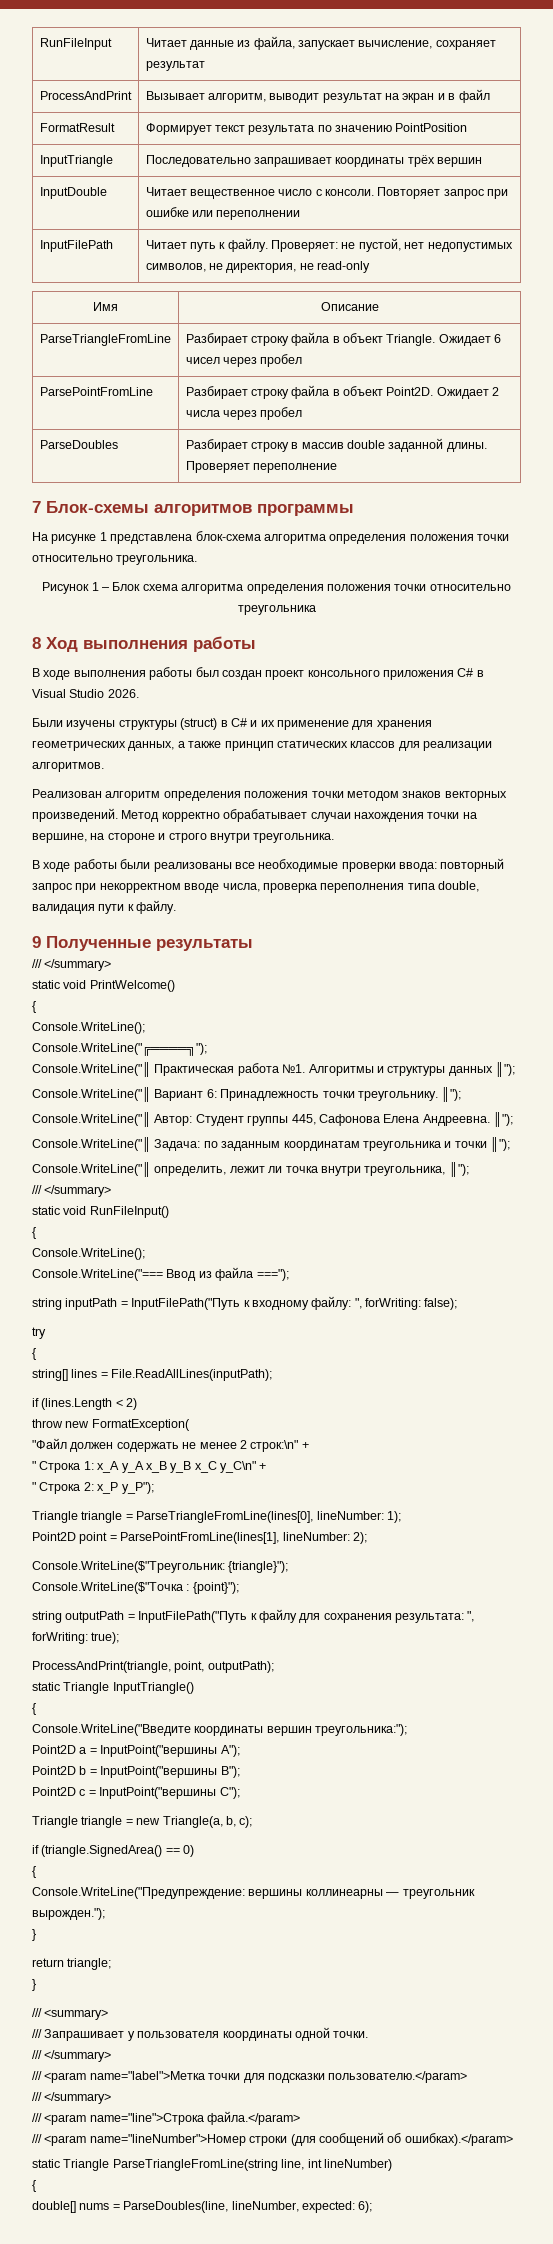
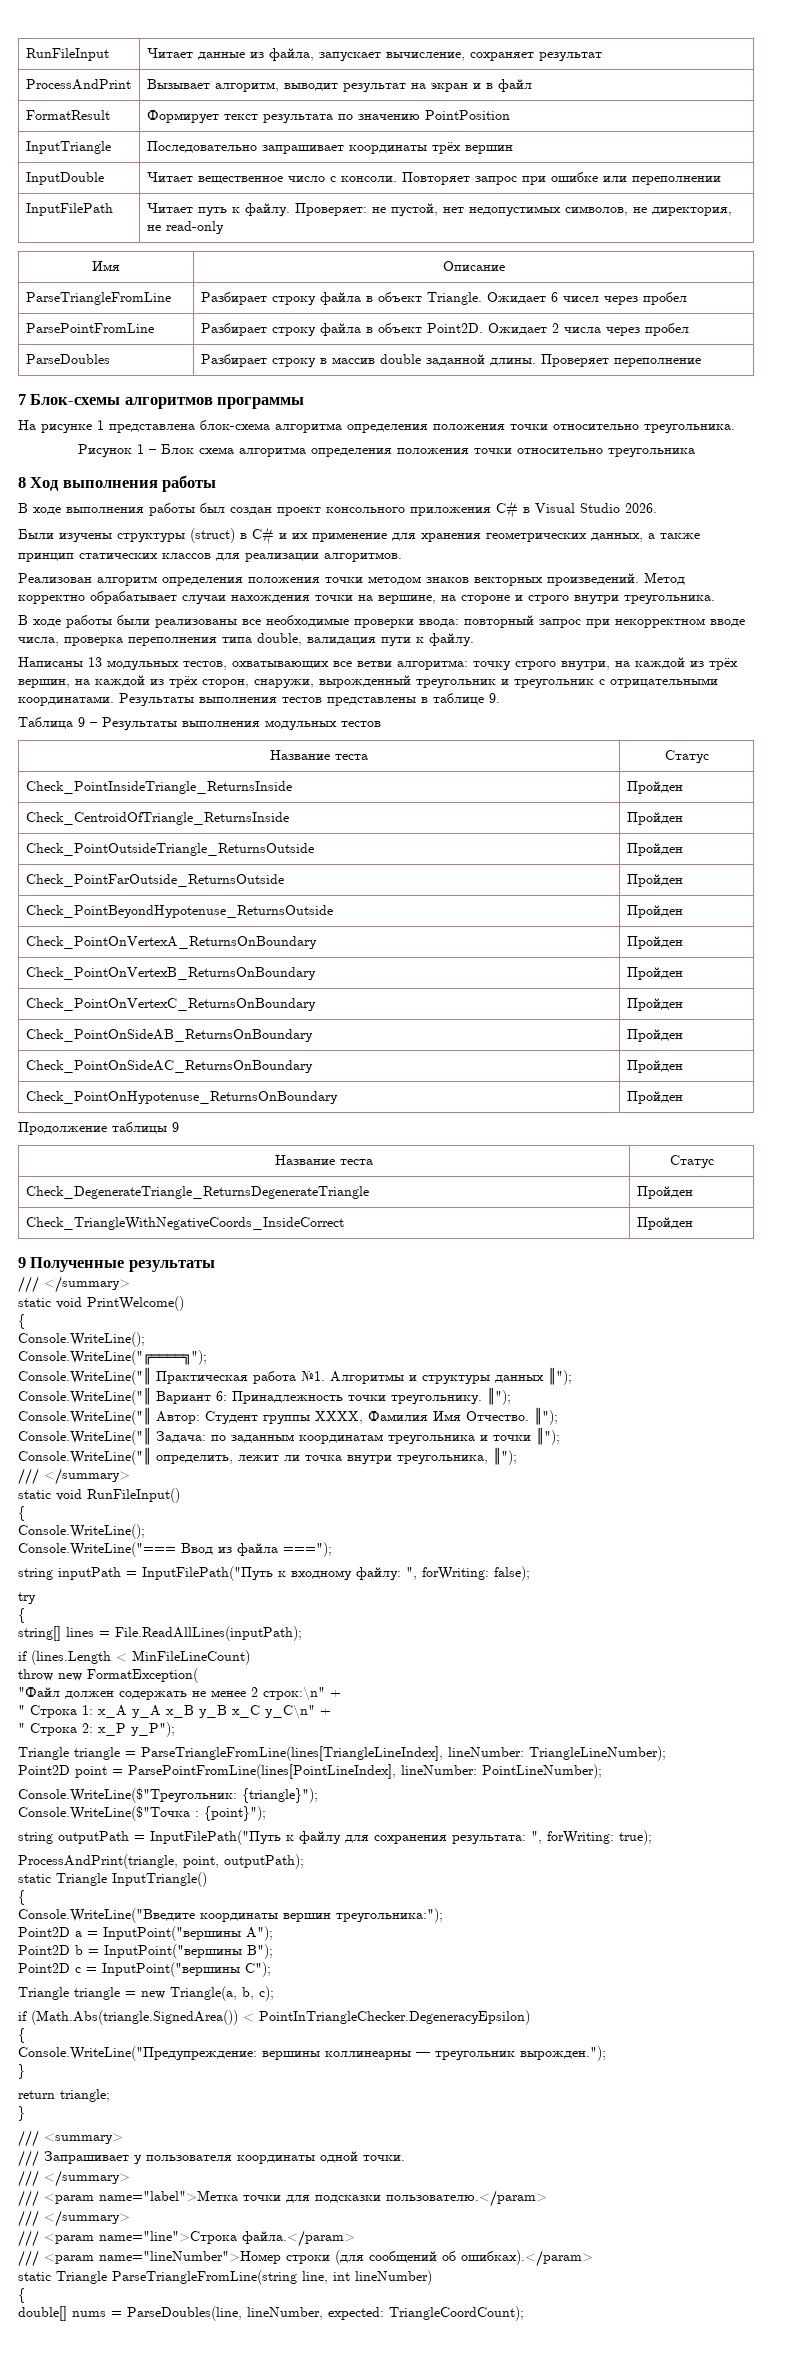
(177, 907) none -> [18,657,738,671] [18,675,718,689] [18,693,500,707] [18,717,381,731] [270,750,368,760] [664,750,709,764] [25,781,292,794] [626,781,683,794] [25,812,289,825] [626,812,683,825] [25,843,314,856] [626,843,683,856] [25,874,284,887] [626,874,683,887] [25,905,333,918] [626,905,683,918] [25,936,317,949] [626,936,683,949] [25,967,316,980] [626,967,683,980] [25,998,316,1011] [626,998,683,1011] [25,1029,313,1042] [626,1029,683,1042] [25,1060,313,1073] [626,1060,683,1073] [25,1091,338,1104] [626,1091,683,1104] [18,1122,179,1135] [275,1155,373,1165] [669,1155,714,1169] [25,1186,369,1199] [636,1186,693,1199] [25,1217,344,1230] [636,1217,693,1230] // Написаны 13 модульных тестов, охватывающих все ветви алгоритма: точку строго внутри, на каждой из трёх вершин, на каждой из трёх сторон, снаружи, вырожденный треугольник и треугольник с отрицательными координатами. Результаты выполнения тестов представлены в таблице 9. // Таблица 9 – Результаты выполнения модульных тестов // Название теста | Статус // Check_PointInsideTriangle_ReturnsInside | Пройден // Check_CentroidOfTriangle_ReturnsInside | Пройден // Check_PointOutsideTriangle_ReturnsOutside | Пройден // Check_PointFarOutside_ReturnsOutside | Пройден // Check_PointBeyondHypotenuse_ReturnsOutside | Пройден // Check_PointOnVertexA_ReturnsOnBoundary | Пройден // Check_PointOnVertexB_ReturnsOnBoundary | Пройден // Check_PointOnVertexC_ReturnsOnBoundary | Пройден // Check_PointOnSideAB_ReturnsOnBoundary | Пройден // Check_PointOnSideAC_ReturnsOnBoundary | Пройден // Check_PointOnHypotenuse_ReturnsOnBoundary | Пройден // Продолжение таблицы 9 // Название теста | Статус // Check_DegenerateTriangle_ReturnsDegenerateTriangle | Пройден // Check_TriangleWithNegativeCoords_InsideCorrect | Пройден
[291,1114,490,1126] 445, Сафонова Елена Андреевна. -> [315,1411,529,1424] XXXX, Фамилия Имя Отчество.
[126,1398,138,1410] 2) -> [132,1650,250,1665] MinFileLineCount)
[136,1511,401,1523] ParseTriangleFromLine(lines[0], lineNumber: 1); -> [141,1746,666,1761] ParseTriangleFromLine(lines[TriangleLineIndex], lineNumber: TriangleLineNumber);
[120,1532,367,1544] ParsePointFromLine(lines[1], lineNumber: 2); -> [128,1764,602,1779] ParsePointFromLine(lines[PointLineIndex], lineNumber: PointLineNumber);
[41,1845,195,1857] (triangle.SignedArea() == 0) -> [31,2010,530,2025] (Math.Abs(triangle.SignedArea()) < PointInTriangleChecker.DegeneracyEpsilon)
[358,2201,373,2213] 6); -> [389,2306,524,2321] TriangleCoordCount);

